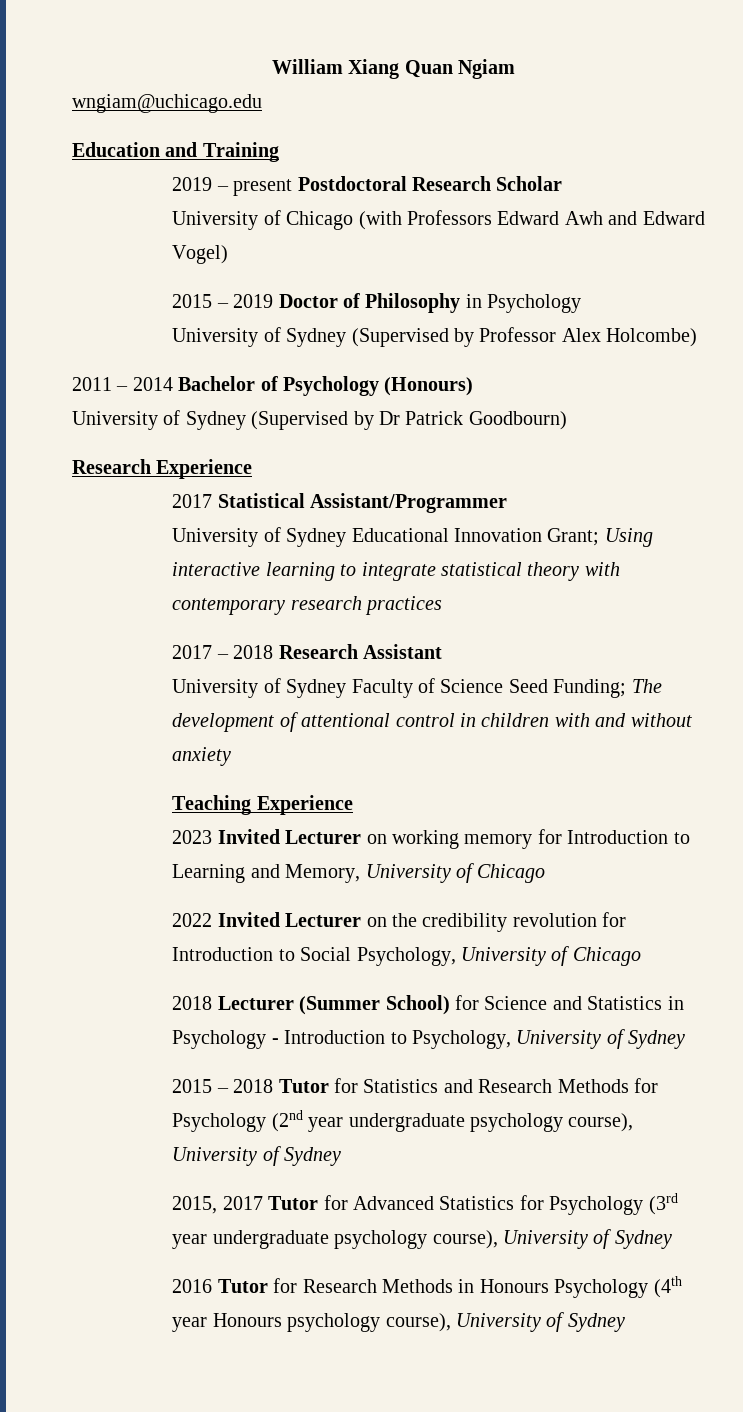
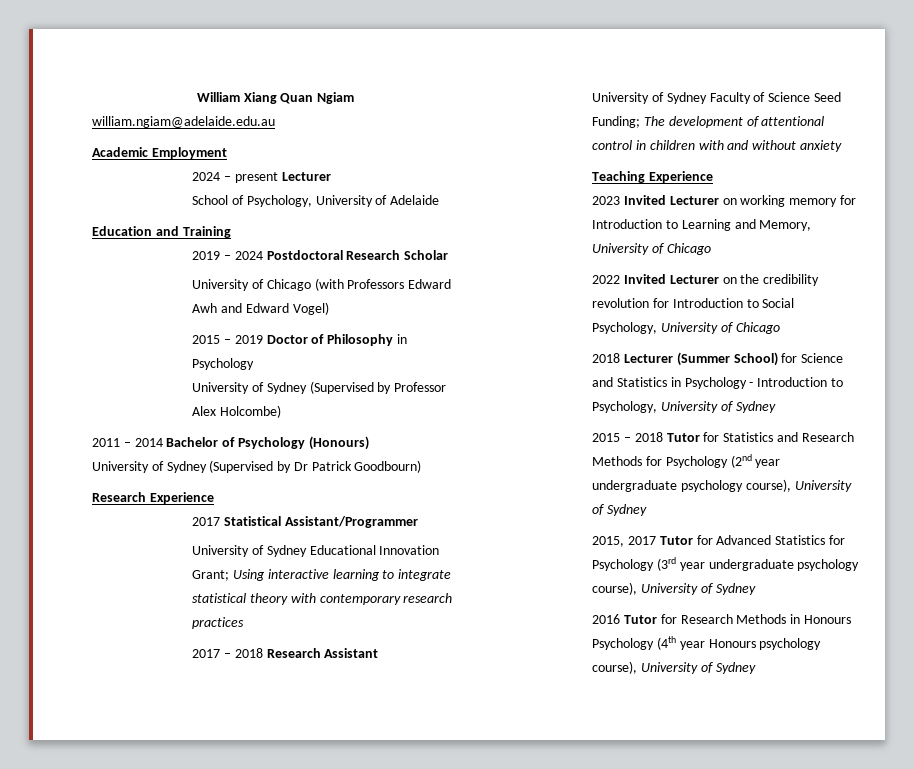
[72,94,262,113] wngiam@uchicago.edu -> [92,116,275,128] [92,147,227,159] [192,172,331,183] [192,195,440,207] william.ngiam@adelaide.edu.au // Academic Employment // 2024 – present Lecturer // School of Psychology, University of Adelaide
[233,179,293,196] present -> [234,251,263,260] 2024

